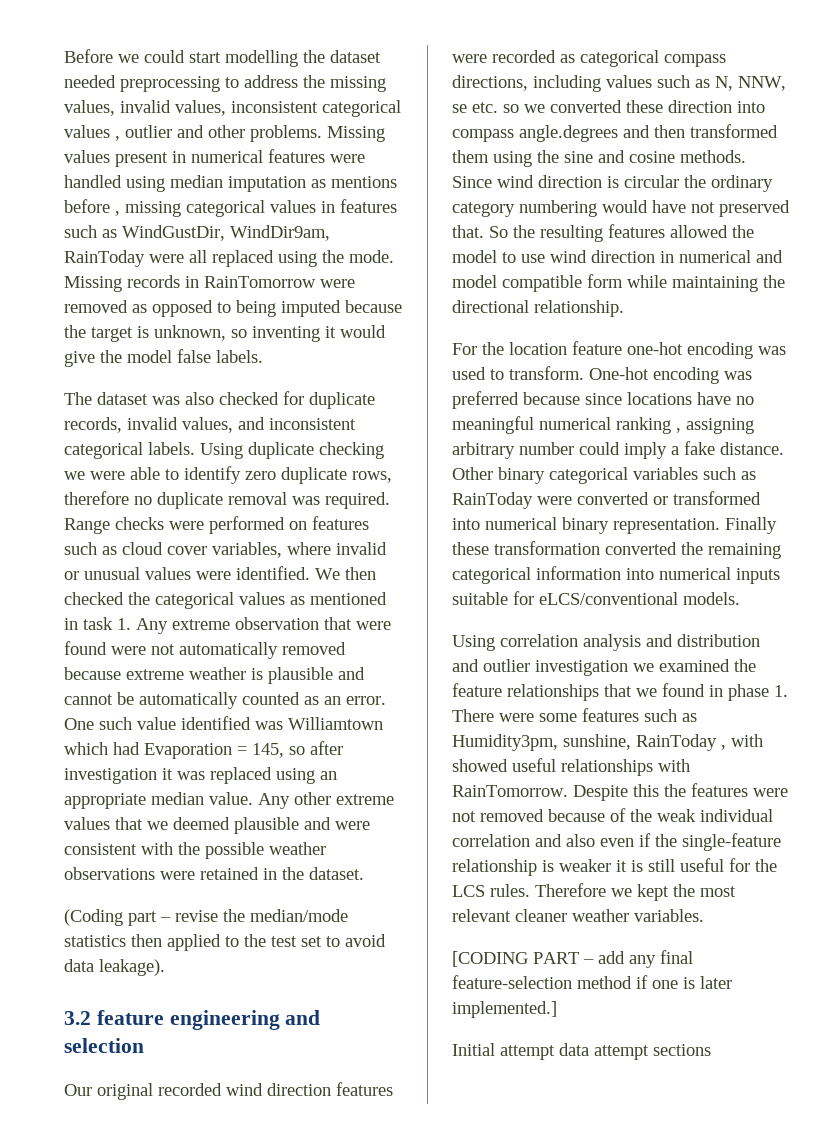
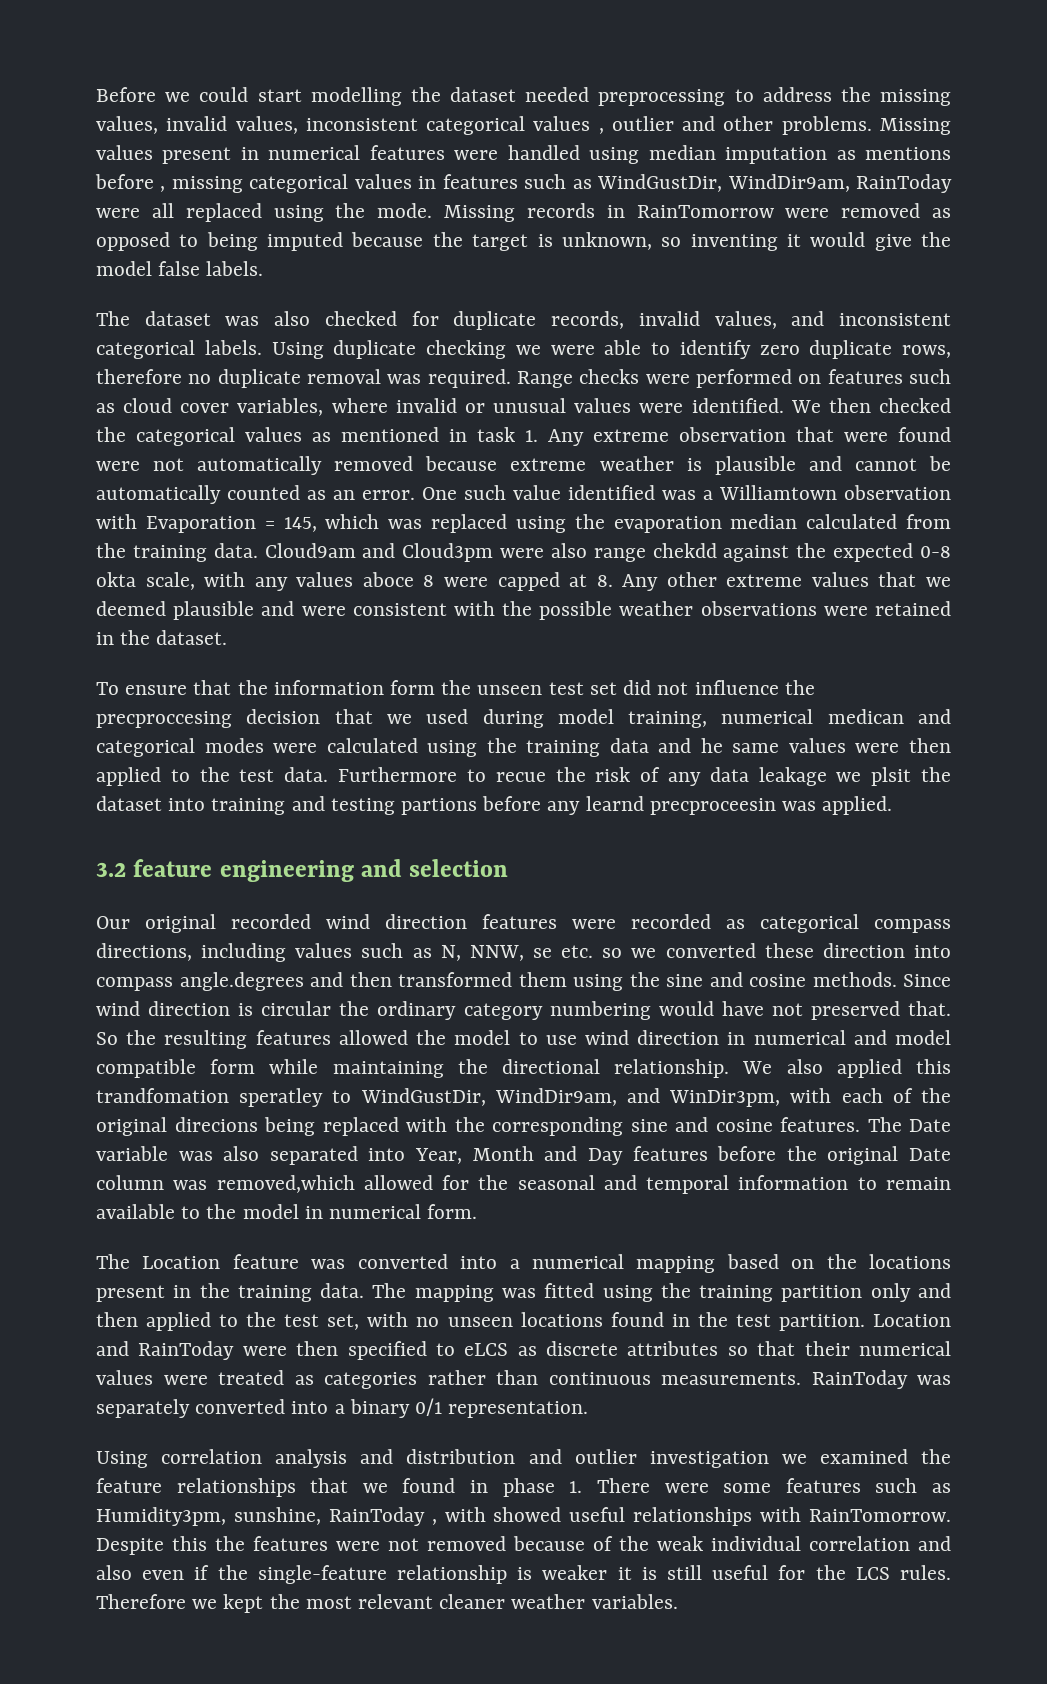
[288,717,383,730] [64,741,343,759] [64,767,337,784] [64,792,253,809] Williamtown which had Evaporation = 145, so after investigation it was replaced using an appropriate median value. -> [703,485,951,500] [96,514,951,533] [96,543,951,562] [96,572,613,591] a Williamtown observation with Evaporation = 145, which was replaced using the evaporation median calculated from the training data. Cloud9am and Cloud3pm were also range chekdd against the expected 0-8 okta scale, with any values aboce 8 were capped at 8.
[64,909,348,926] [64,934,386,951] [64,959,165,976] (Coding part – revise the median/mode statistics then applied to the test set to avoid data leakage). -> [96,680,815,695] [96,709,951,728] [96,738,952,757] [96,767,951,786] [96,796,893,815] To ensure that the information form the unseen test set did not influence the precproccesing decision that we used during model training, numerical medican and categorical modes were calculated using the training data and he same values were then applied to the test data. Furthermore to recue the risk of any data leakage we plsit the dataset into training and testing partions before any learnd precproceesin was applied.
[452,341,786,359] [452,366,752,384] [452,391,754,409] [452,416,754,434] [452,441,784,459] [452,467,756,484] [452,491,761,509] [452,517,777,534] [452,541,781,559] [452,566,780,584] [452,591,740,605] // For the location feature one-hot encoding was used to transform. One-hot encoding was preferred because since locations have no meaningful numerical ranking , assigning arbitrary number could imply a fake distance. Other binary categorical variables such as RainToday were converted or transformed into numerical binary representation. Finally these transformation converted the remaining categorical information into numerical inputs suitable for eLCS/conventional models. -> [742,1059,952,1078] [96,1088,952,1107] [96,1117,951,1136] [96,1146,952,1165] [96,1175,951,1194] [96,1204,478,1219] [96,1254,951,1273] [96,1283,952,1302] [96,1312,951,1331] [96,1341,951,1360] [96,1370,951,1389] [96,1398,589,1418] We also applied this trandfomation speratley to WindGustDir, WindDir9am, and WinDir3pm, with each of the original direcions being replaced with the corresponding sine and cosine features. The Date variable was also separated into Year, Month and Day features before the original Date column was removed,which allowed for the seasonal and temporal information to remain available to the model in numerical form. // The Location feature was converted into a numerical mapping based on the locations present in the training data. The mapping was fitted using the training partition only and then applied to the test set, with no unseen locations found in the test partition. Location and RainToday were then specified to eLCS as discrete attributes so that their numerical values were treated as categories rather than continuous measurements. RainToday was separately converted into a binary 0/1 representation.
[452,950,693,968] [452,975,732,989] [452,1001,557,1018] [452,1043,711,1060] // [CODING PART – add any final feature-selection method if one is later implemented.] // Initial attempt data attempt sections -> (678, 1601) none

